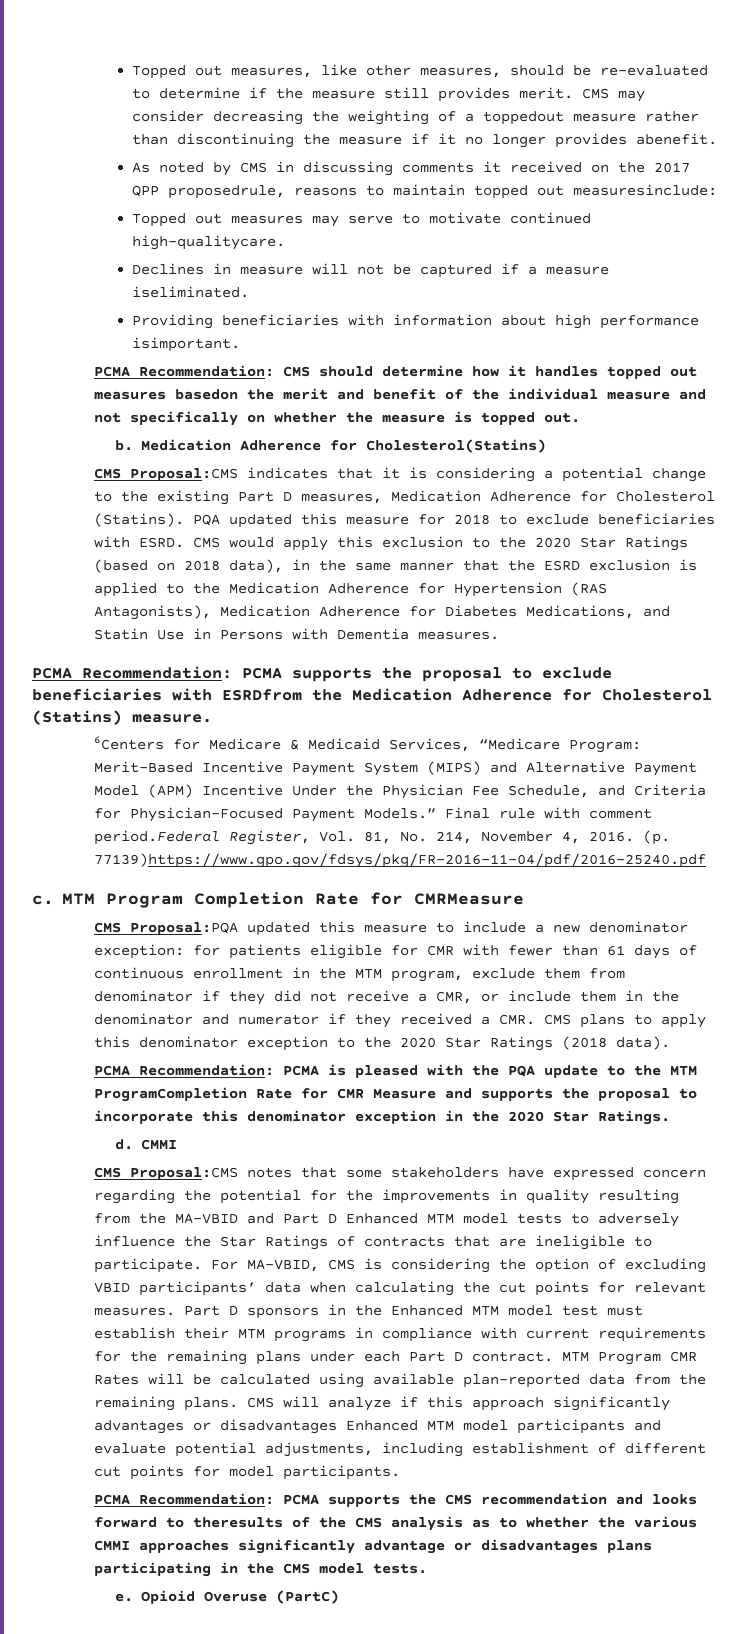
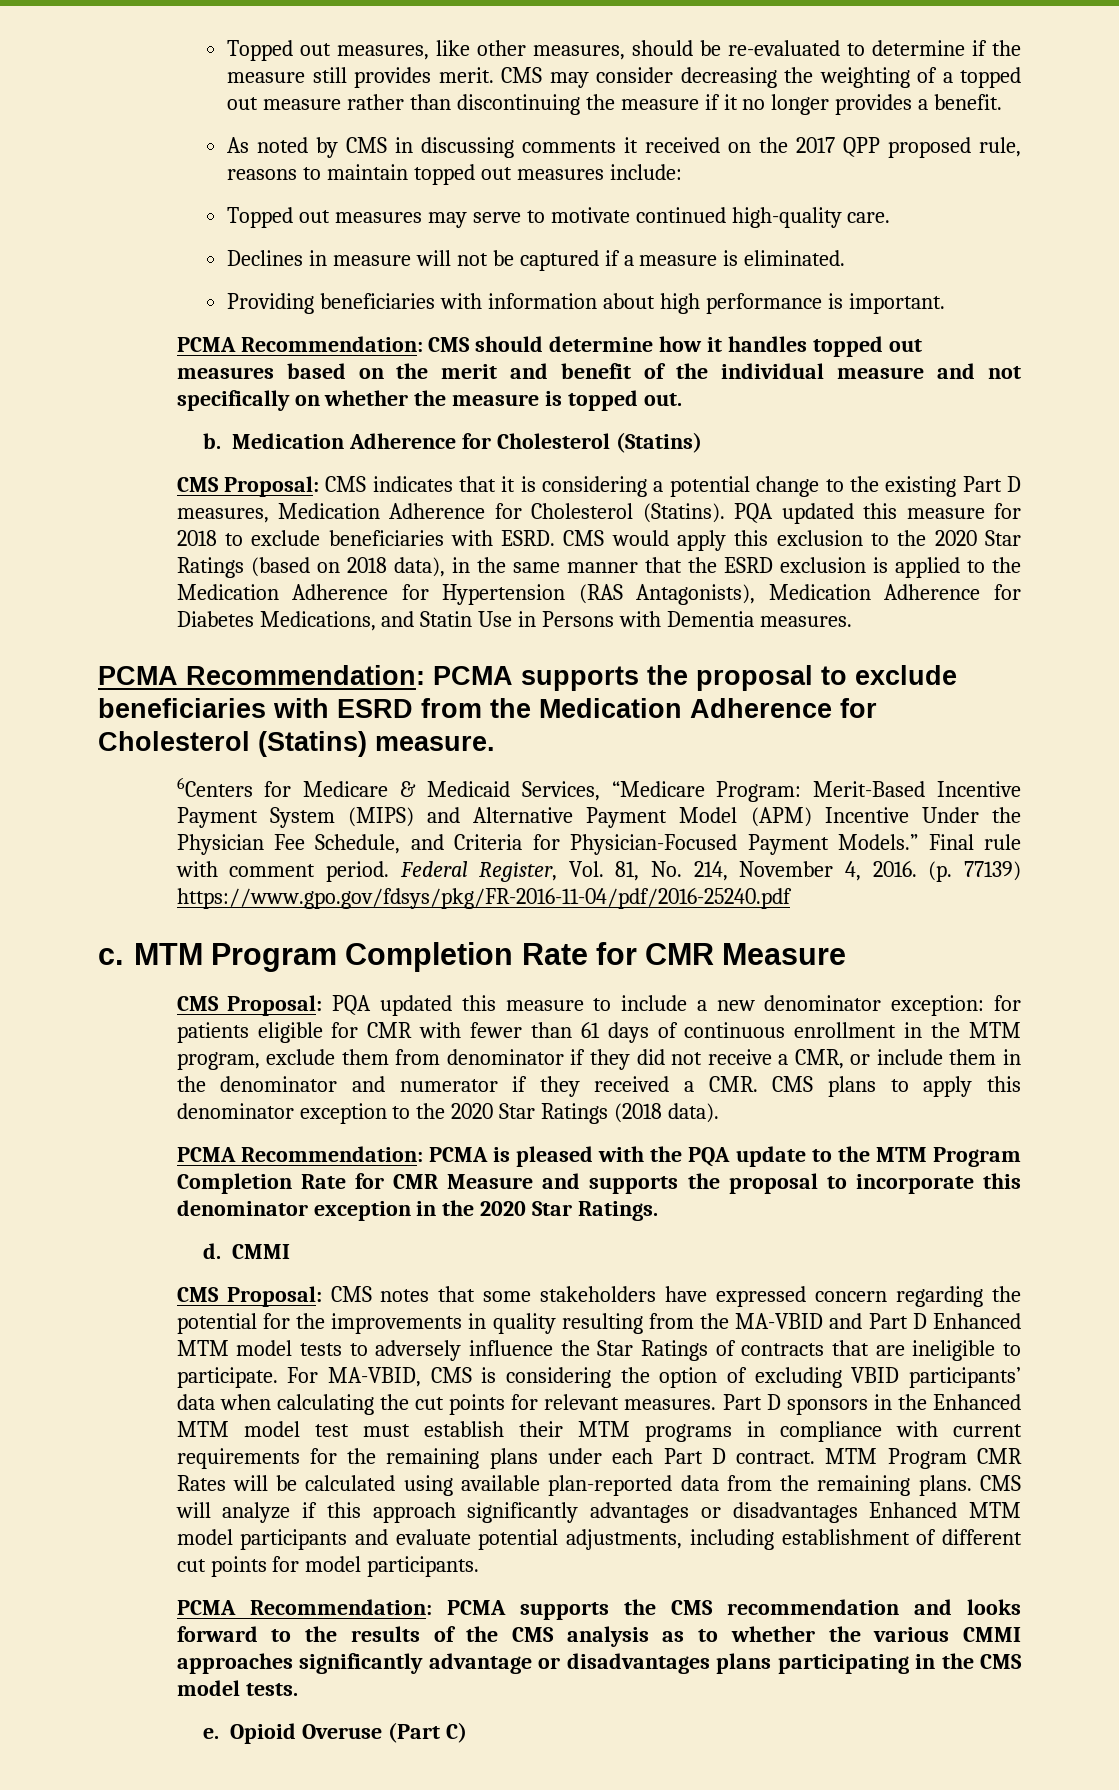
[482,111,564,125] toppedout -> [959,67,1021,88] [227,97,259,110] topped out
[635,133,717,145] abenefit. -> [918,94,1003,110] a benefit.
[167,185,285,199] proposedrule, -> [888,137,1022,158] proposed rule,
[572,184,717,196] measuresinclude: -> [516,164,682,180] measures include:
[131,235,285,250] high-qualitycare. -> [731,207,891,228] high-quality care.
[131,286,249,298] iseliminated. -> [723,250,846,266] is eliminated.
[131,337,240,352] isimportant. -> [827,293,945,314] is important.
[175,389,239,400] basedon -> [286,363,384,379] based on
[365,439,546,453] [94,468,239,481] Cholesterol(Statins) // CMS Proposal:CMS -> [496,432,702,453] [176,476,367,497] Cholesterol (Statins) // CMS Proposal: CMS
[222,689,302,701] ESRDfrom -> [337,698,482,718] ESRD from
[94,830,221,845] period.Federal -> [325,861,468,882] period. Federal
[94,853,707,868] 77139)https://www.gpo.gov/fdsys/pkg/FR-2016-11-04/pdf/2016-25240.pdf -> [964,861,1022,881] [176,888,792,909] 77139) https://www.gpo.gov/fdsys/pkg/FR-2016-11-04/pdf/2016-25240.pdf
[413,893,524,905] [94,922,239,935] CMRMeasure // CMS Proposal:PQA -> [645,943,847,965] [176,995,372,1016] CMR Measure // CMS Proposal: PQA
[94,1087,248,1102] ProgramCompletion -> [933,1147,1022,1167] [176,1173,292,1194] Program Completion
[130,1167,239,1180] Proposal:CMS -> [226,1286,372,1307] Proposal: CMS
[193,1517,284,1528] theresults -> [305,1626,420,1642] the results
[275,1590,339,1604] (PartC) -> [387,1722,467,1743] (Part C)

